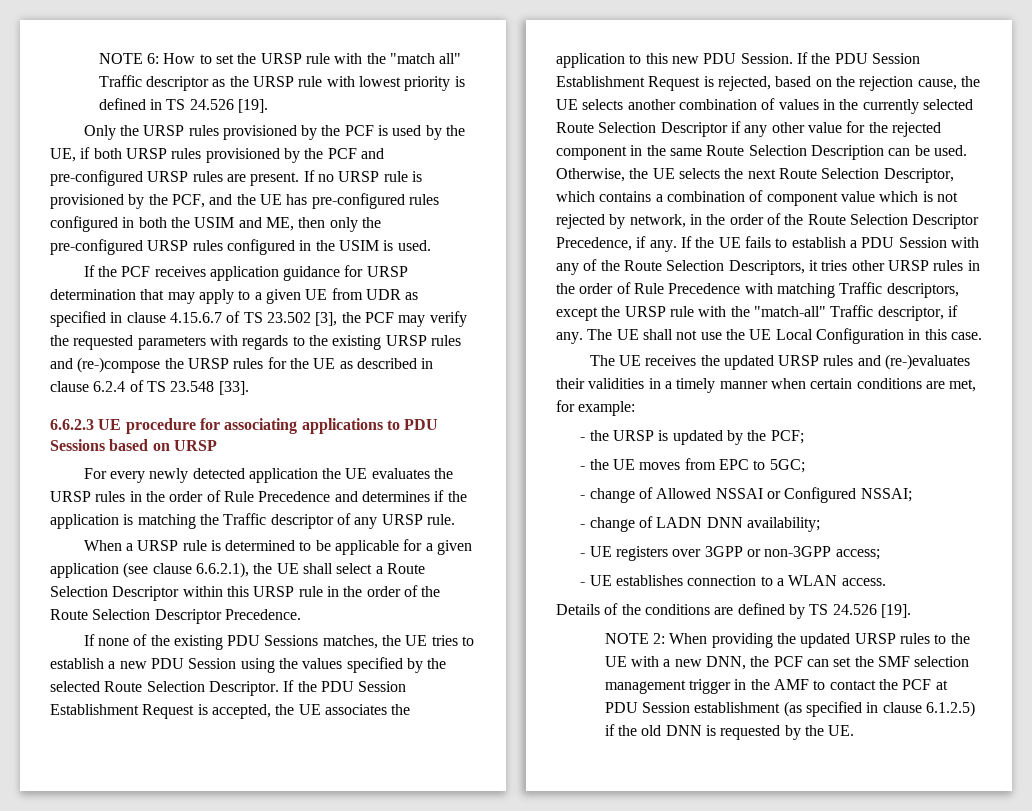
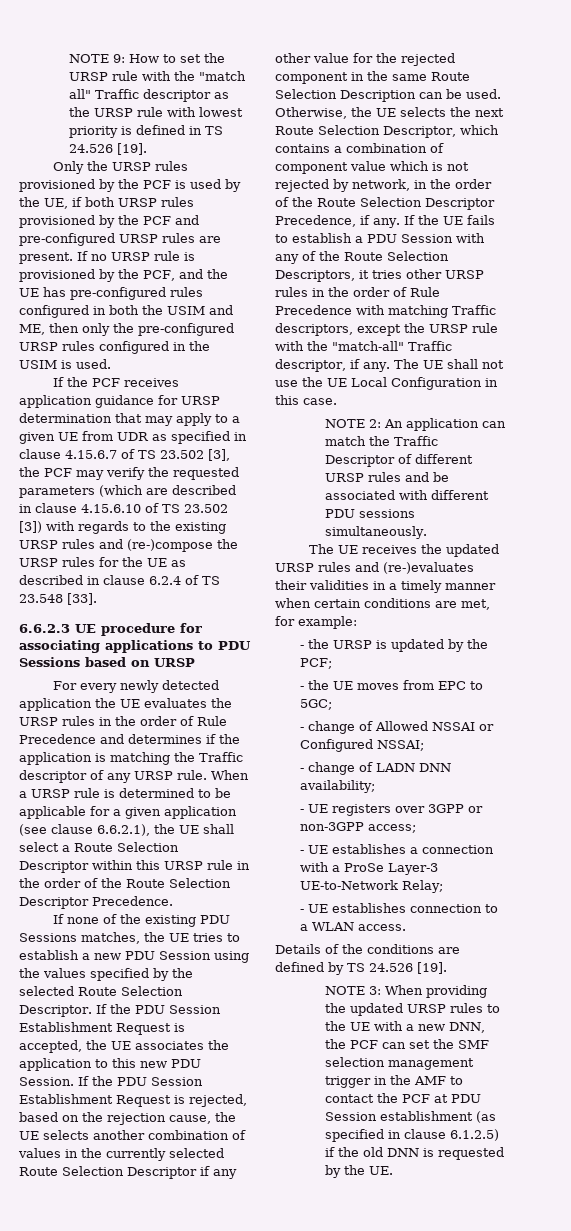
[98,53,160,64] NOTE 6: -> [68,54,125,63] NOTE 9:
(206, 343) none -> [99,485,236,497] [19,503,228,513] [19,521,42,533] (which are described in clause 4.15.6.10 of TS 23.502 [3])
(455, 519) // -> (207, 775) none
(982, 336) none -> [324,418,506,431] [324,436,438,446] [324,454,473,467] [324,472,449,482] [324,490,489,500] [324,509,415,518] [324,526,427,539] // NOTE 2: An application can match the Traffic Descriptor of different URSP rules and be associated with different PDU sessions simultaneously.
(880, 554) none -> [299,844,494,854] [299,862,438,875] [299,880,443,893] // - UE establishes a connection with a ProSe Layer-3 UE-to-Network Relay;
[653,633,666,644] 2: -> [368,986,381,995] 3:

